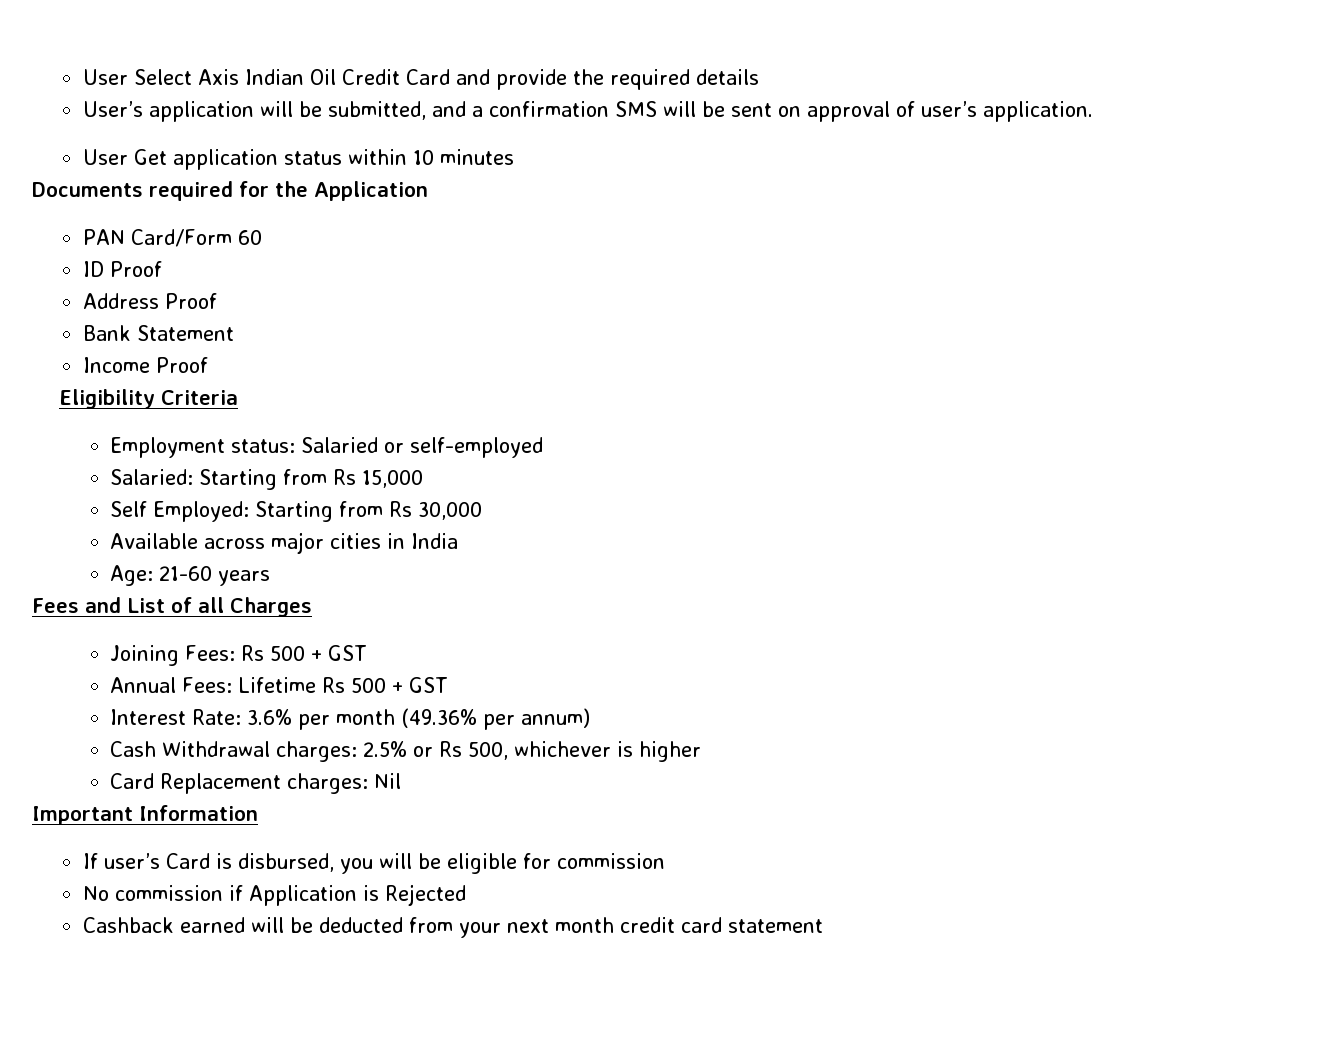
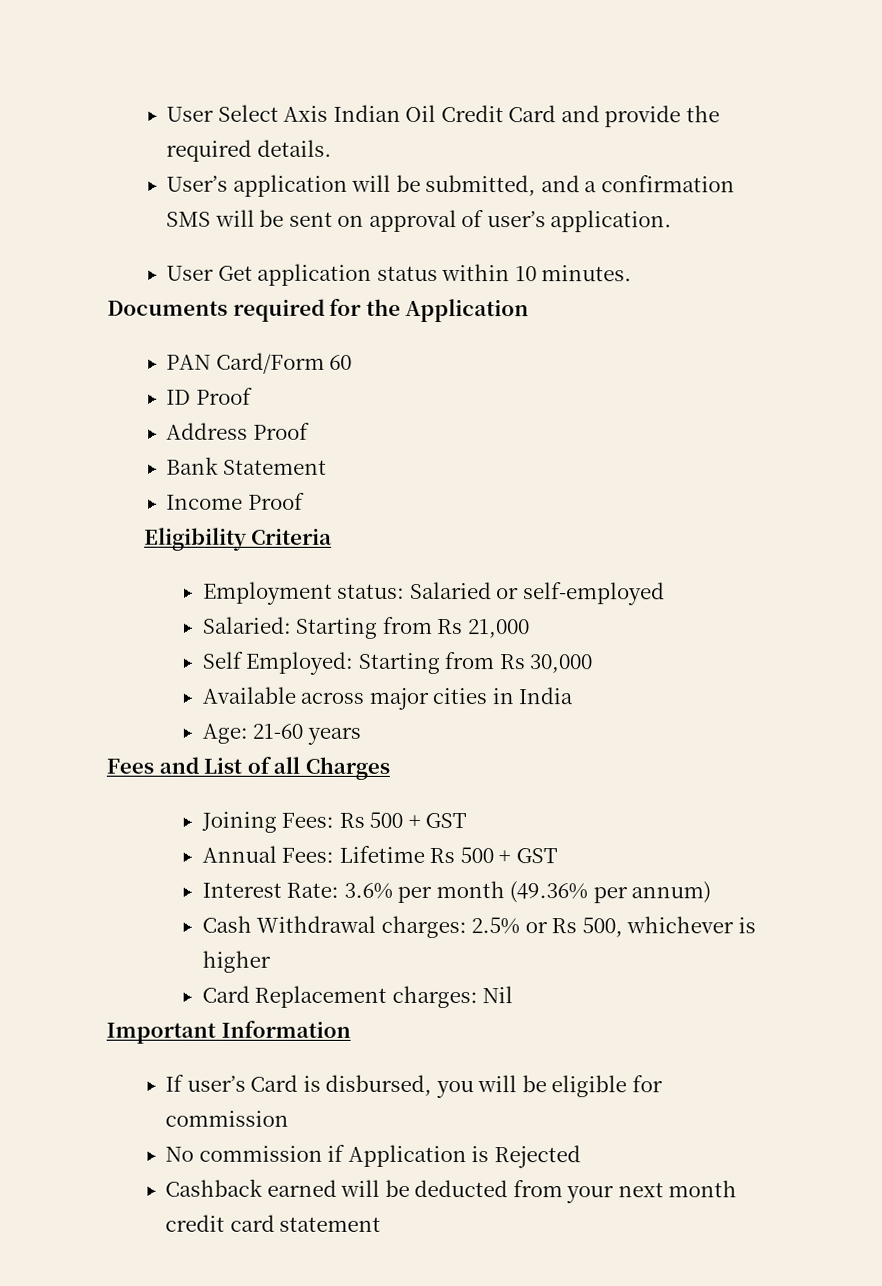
[696,69,760,85] details -> [256,139,332,157] details.
[440,149,515,165] minutes -> [541,265,633,282] minutes.
[362,470,424,488] 15,000 -> [467,619,530,639] 21,000

